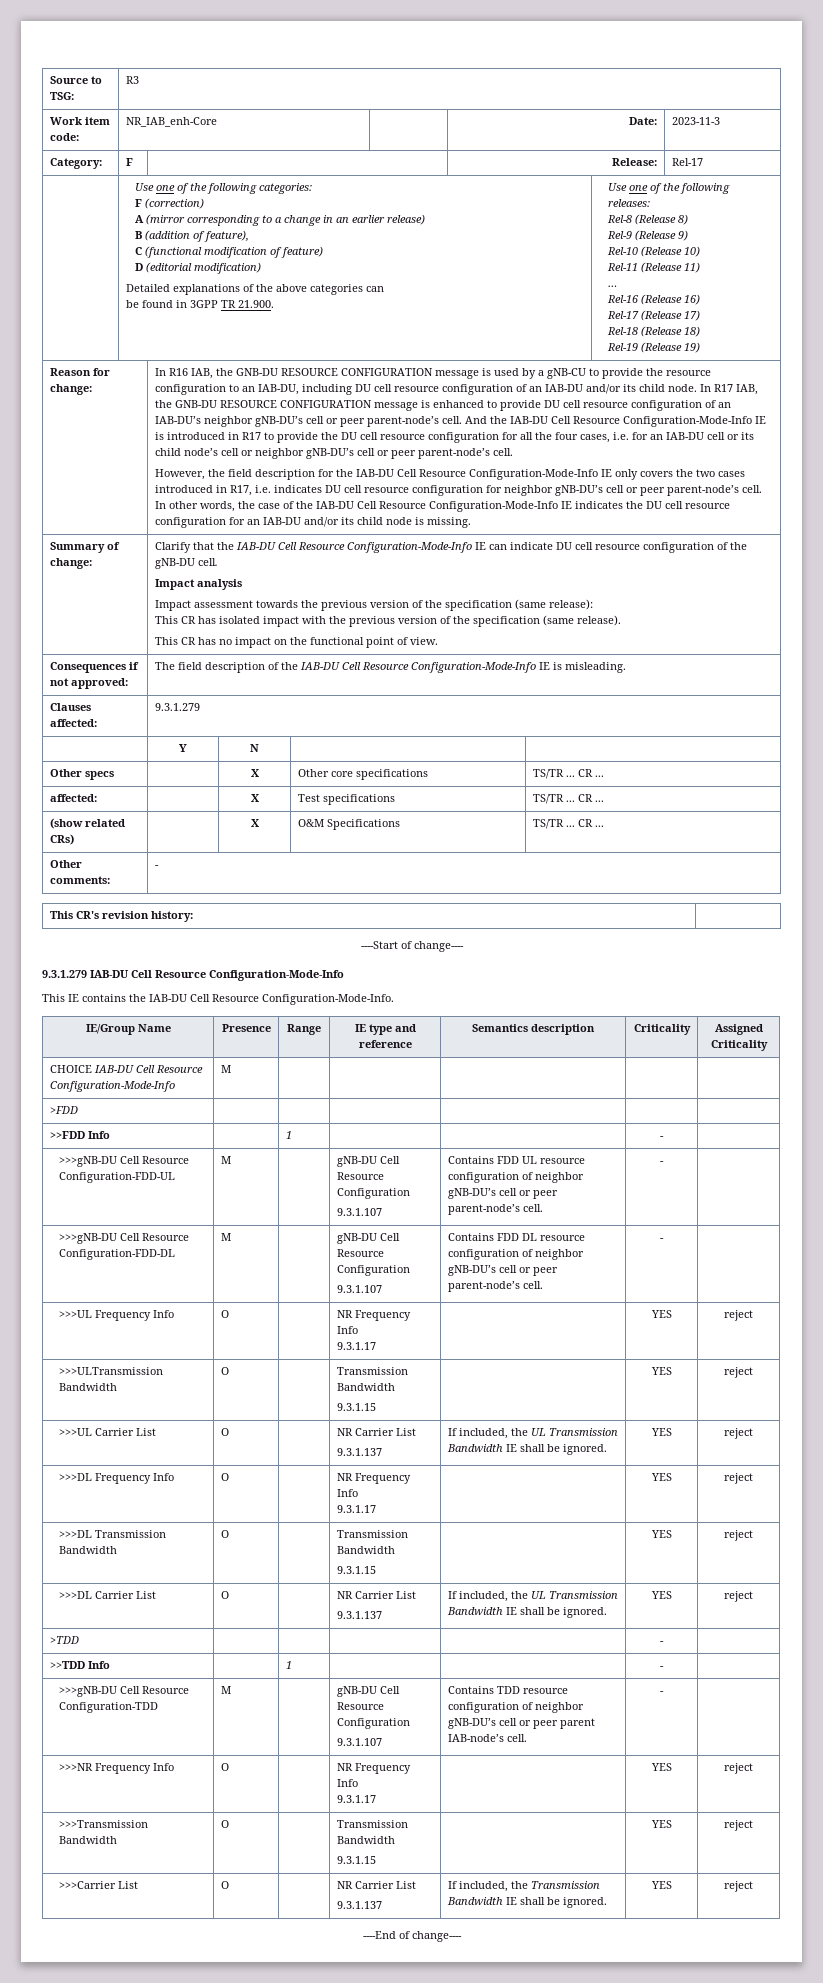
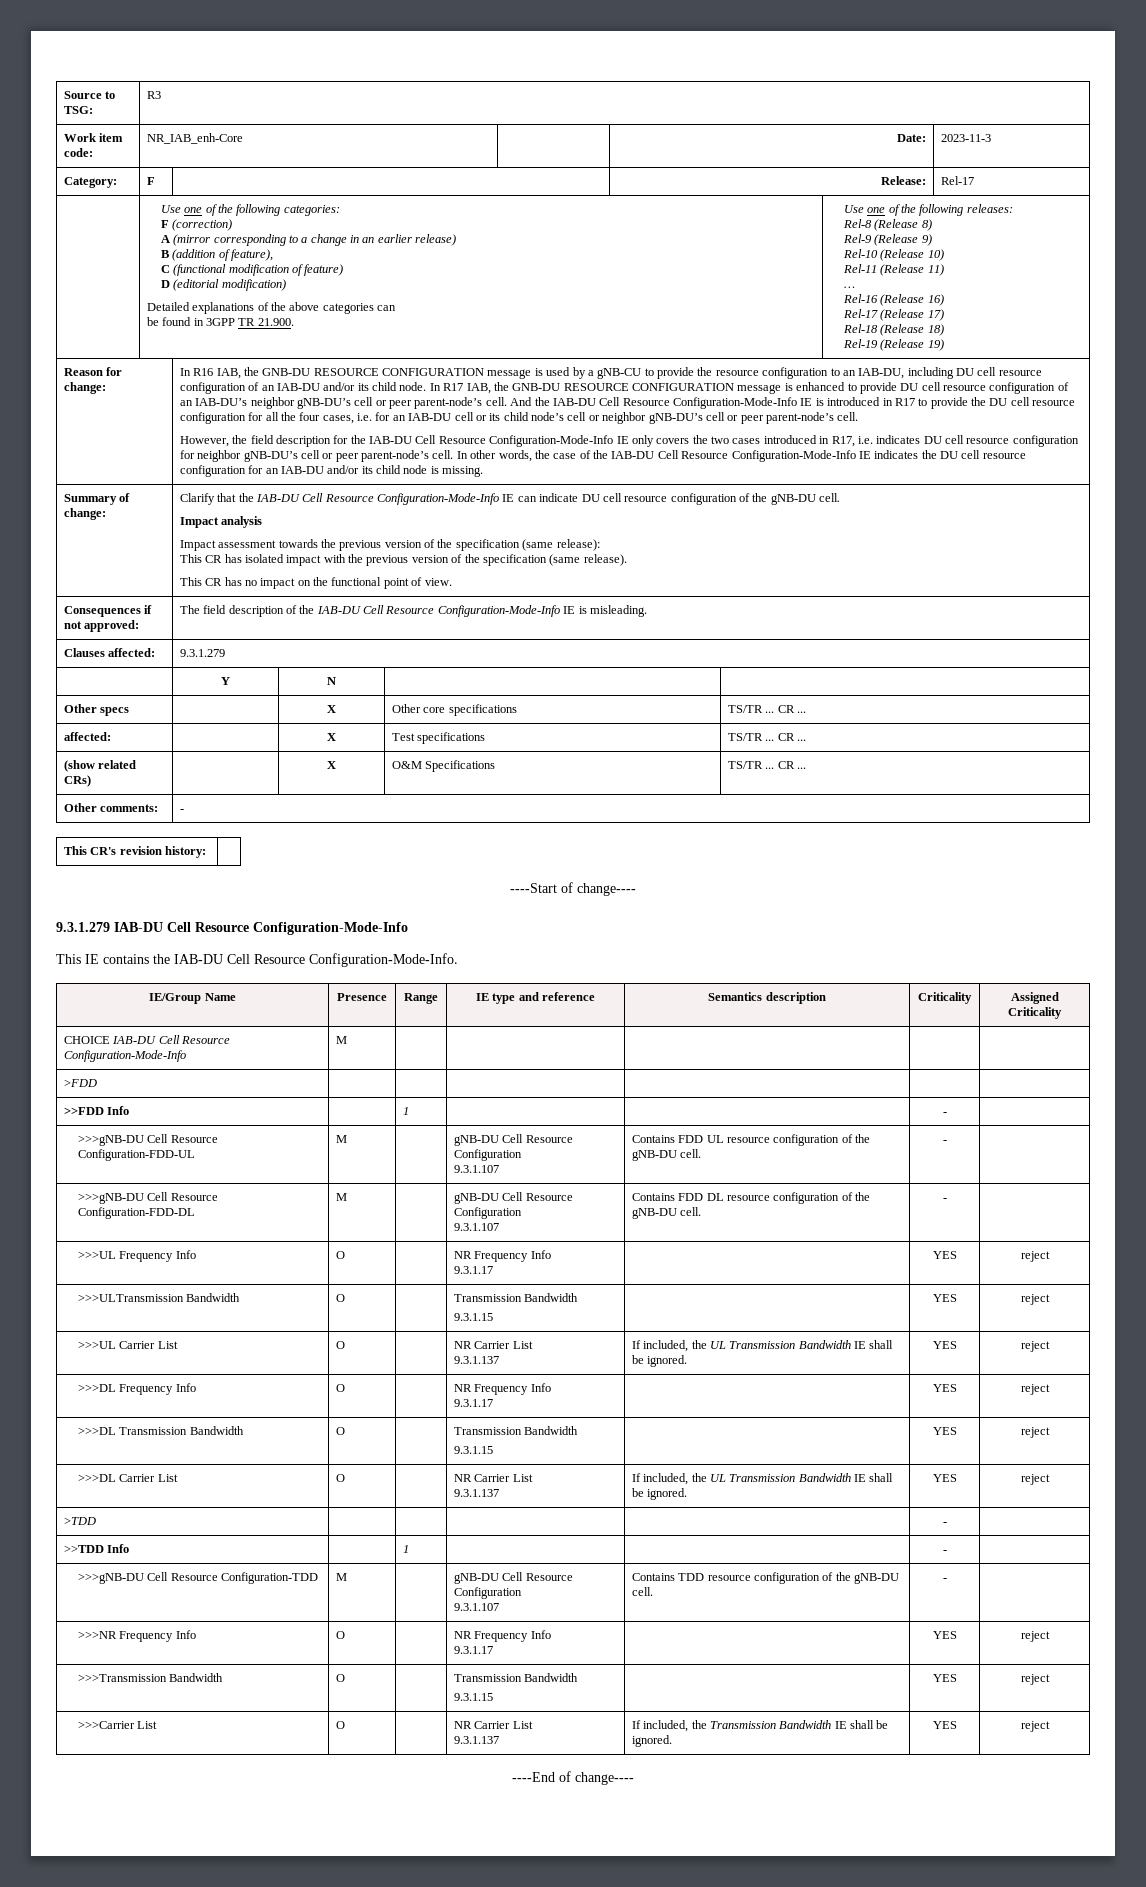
[534,1172,584,1183] [447,1188,558,1199] [447,1204,520,1215] neighbor gNB-DU’s cell or peer parent-node’s -> [855,1134,871,1143] [631,1150,677,1161] the gNB-DU
[534,1249,584,1260] [447,1265,558,1276] [447,1281,520,1292] neighbor gNB-DU’s cell or peer parent-node’s -> [855,1192,871,1201] [631,1208,677,1219] the gNB-DU
[534,1702,584,1713] [447,1718,595,1729] [447,1734,504,1742] neighbor gNB-DU’s cell or peer parent IAB-node’s -> [835,1572,900,1584] the gNB-DU

